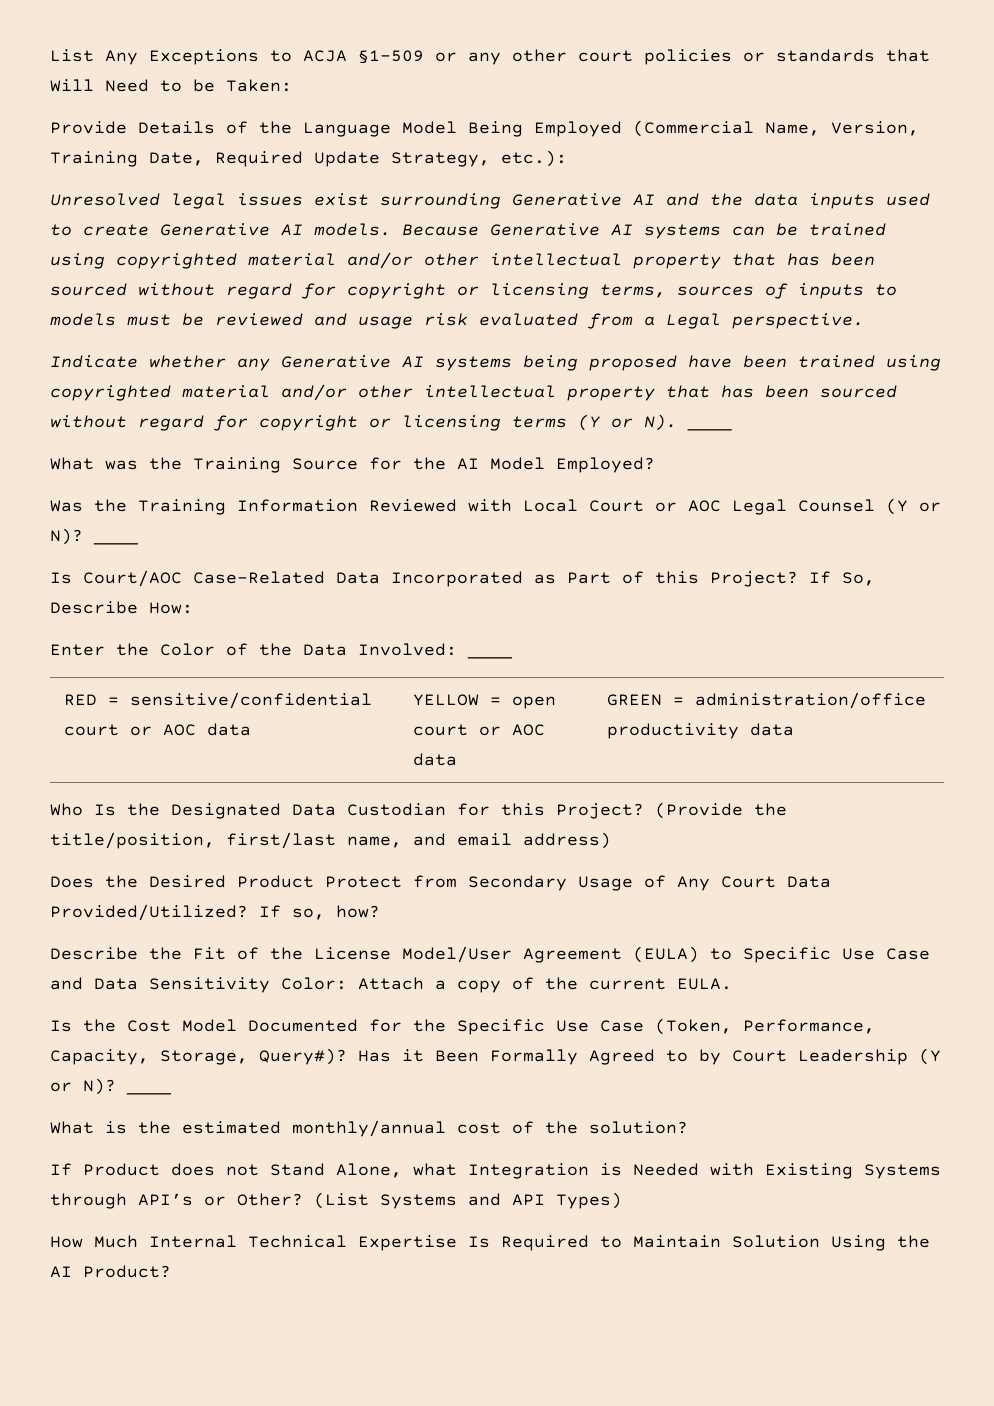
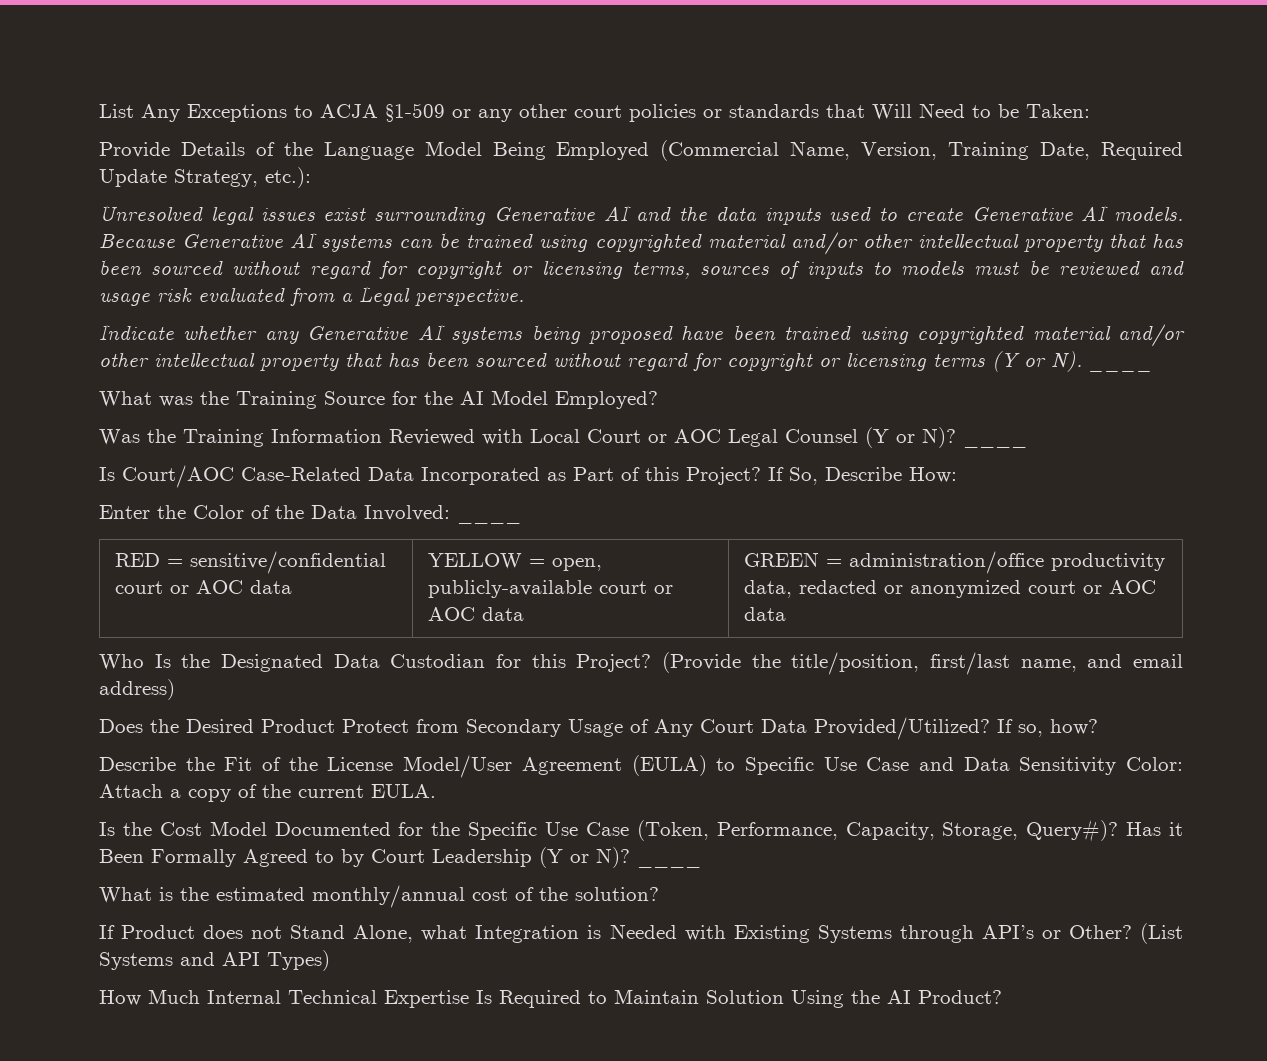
[511,696,556,709] open -> [552,558,603,571] [428,580,593,598] open, publicly-available
(739, 731) none -> [744,580,1157,598] data, redacted or anonymized court or AOC

